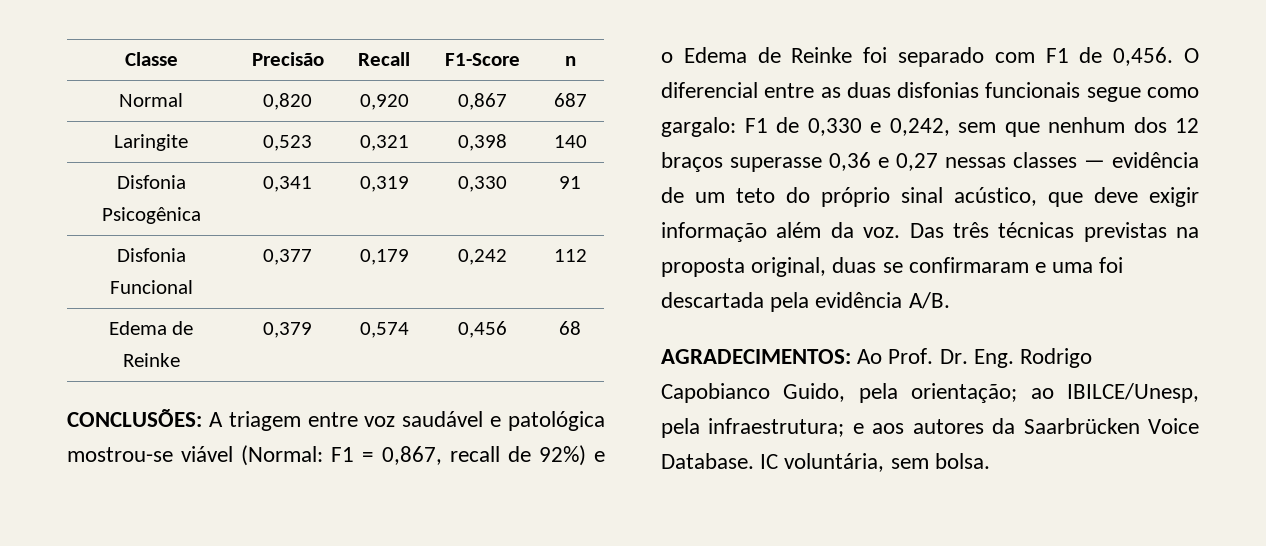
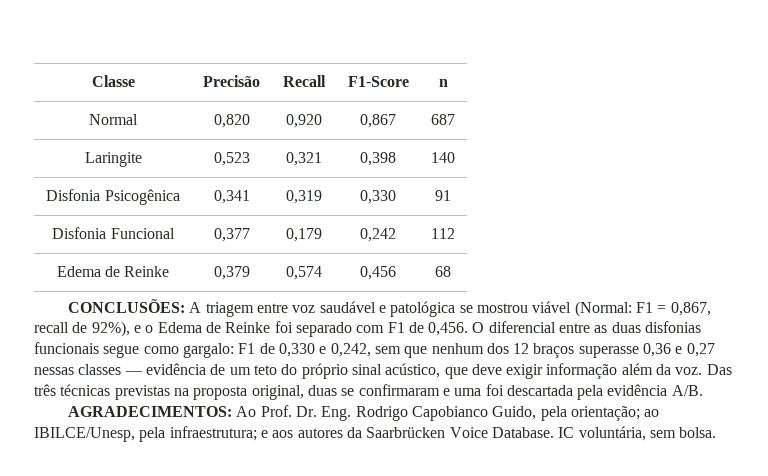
[67,447,173,462] mostrou-se -> [459,303,529,313] se mostrou
[538,445,586,466] 92%) -> [91,321,130,337] 92%),

